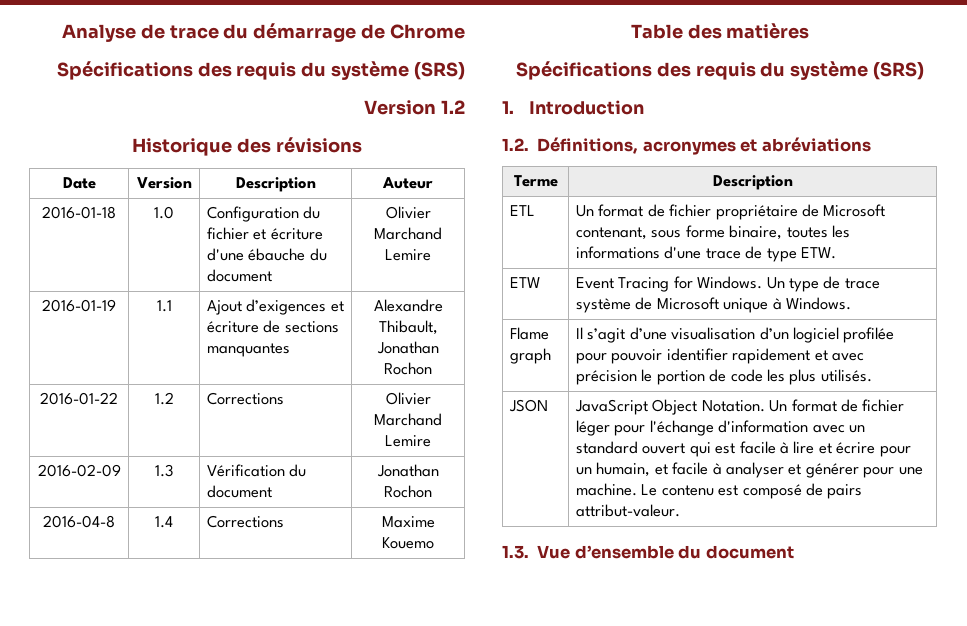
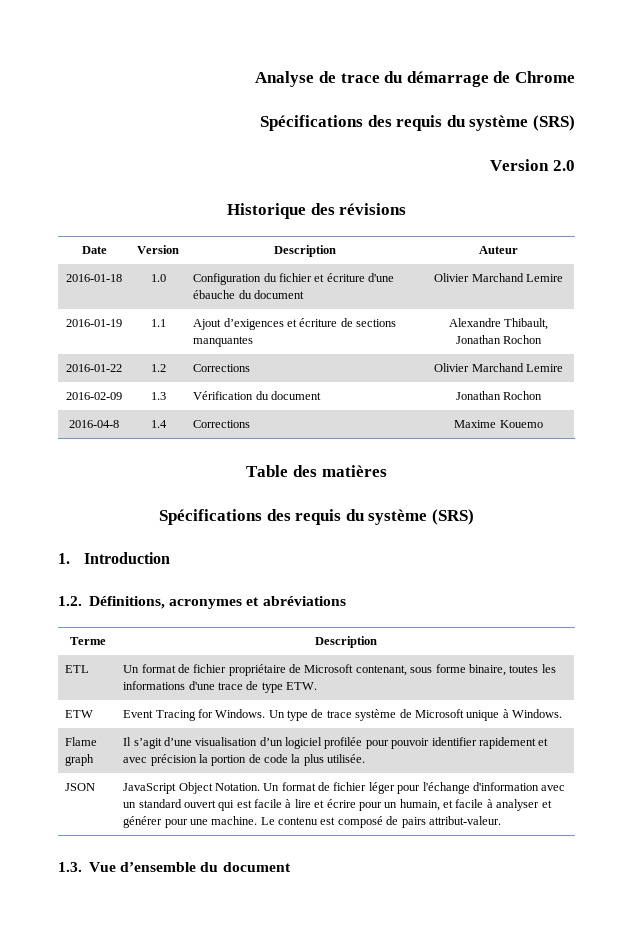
[441,100,465,114] 1.2 -> [553,160,575,171] 2.0
[641,369,653,382] le -> [198,754,208,763] la
[767,369,872,385] les plus utilisés. -> [291,754,366,766] la plus utilisée.

